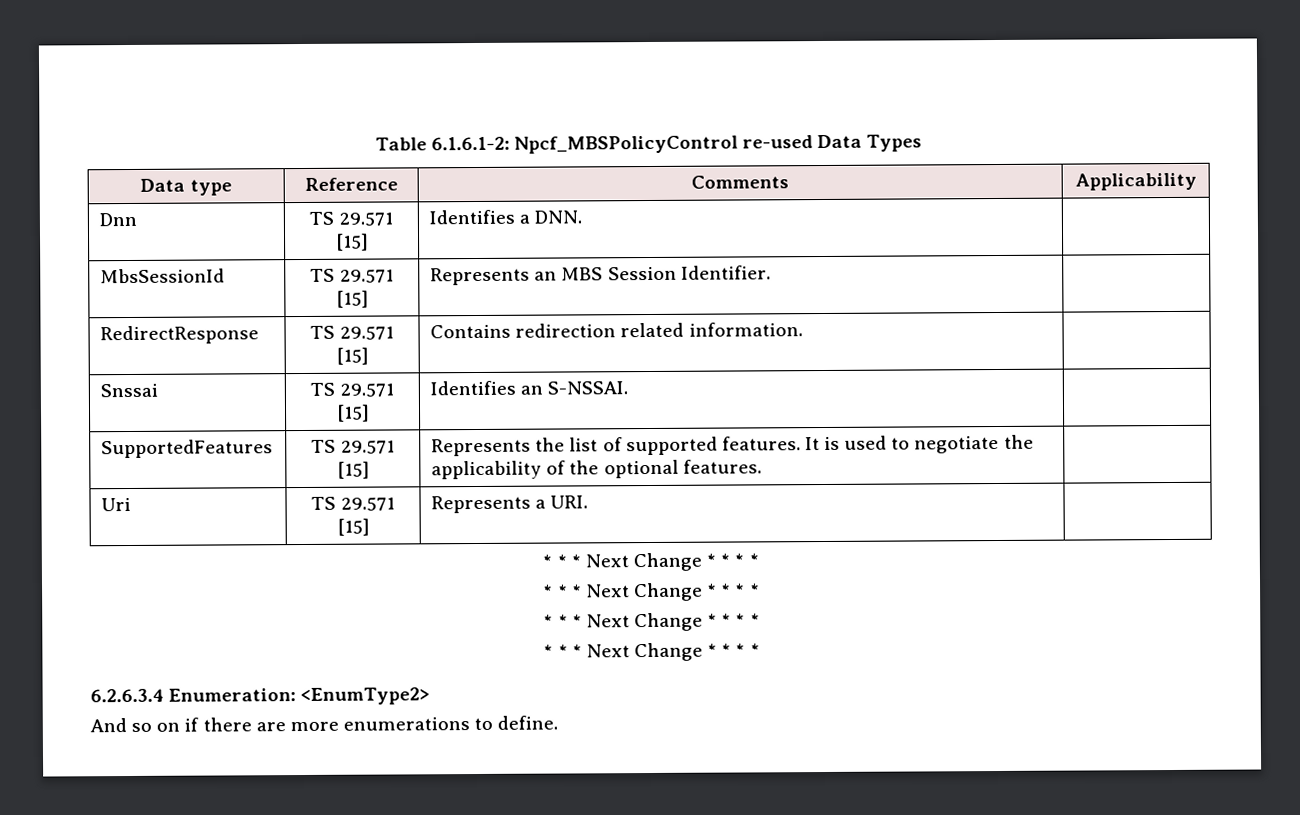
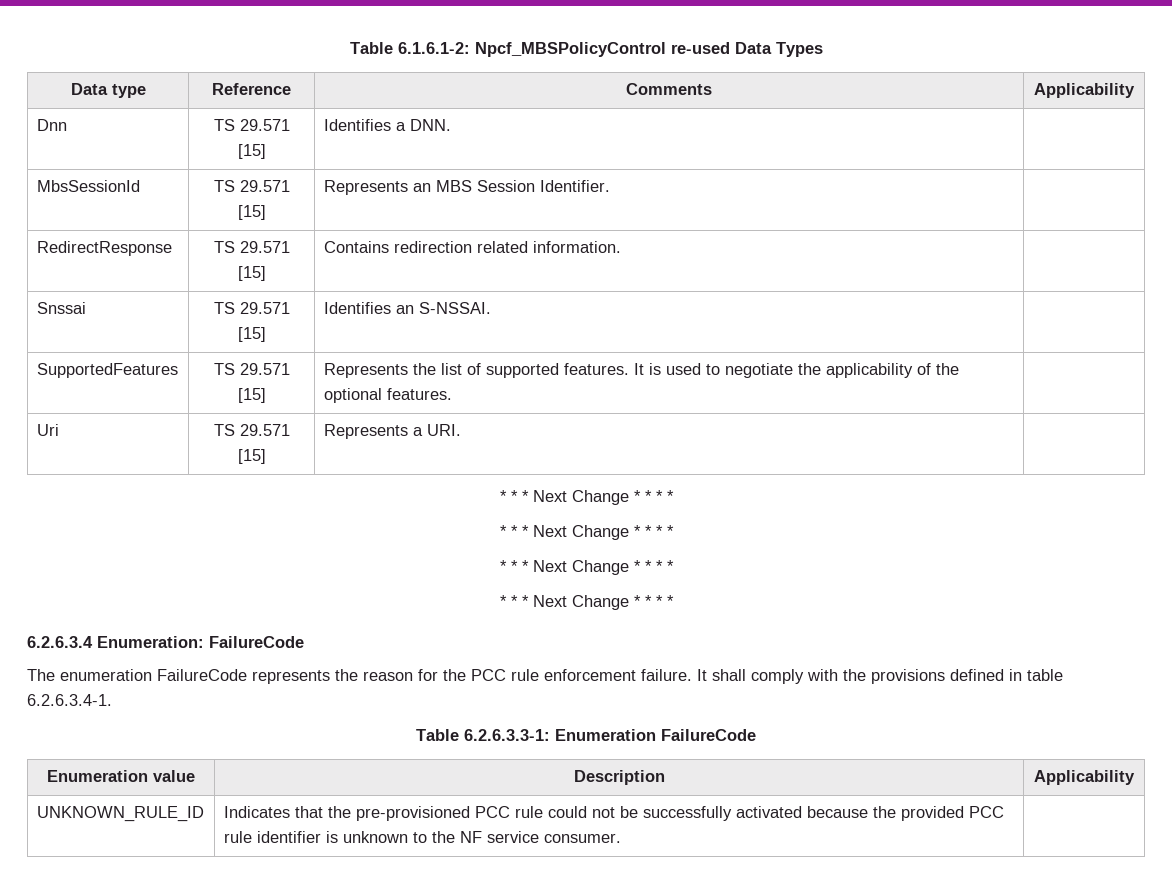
[300,687,431,706] [90,715,559,733] <EnumType2> // And so on if there are more enumerations to define. -> [209,636,304,648] [27,669,1063,684] [27,694,112,706] [416,729,756,741] [47,770,195,782] [573,770,665,785] [1034,770,1135,785] [36,806,204,822] [223,806,1004,821] [223,831,621,843] FailureCode // The enumeration FailureCode represents the reason for the PCC rule enforcement failure. It shall comply with the provisions defined in table 6.2.6.3.4-1. // Table 6.2.6.3.3-1: Enumeration FailureCode // Enumeration value | Description | Applicability // UNKNOWN_RULE_ID | Indicates that the pre-provisioned PCC rule could not be successfully activated because the provided PCC rule identifier is unknown to the NF service consumer. |

